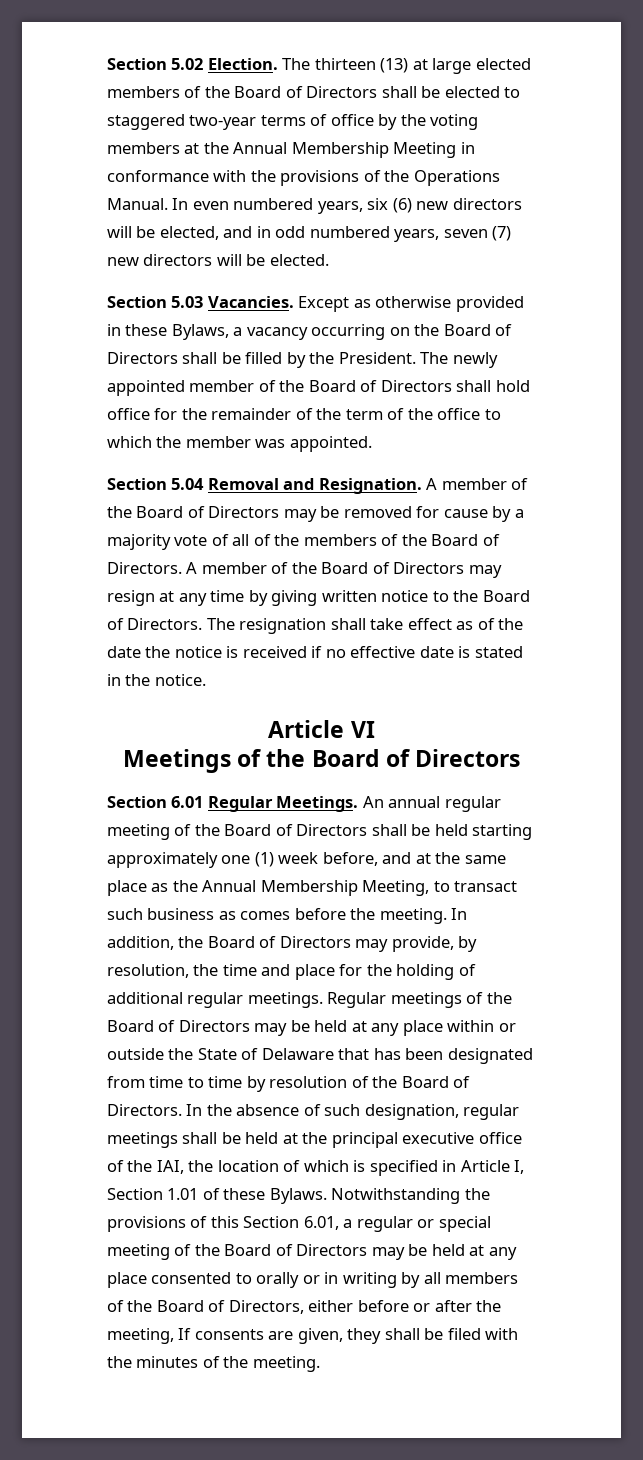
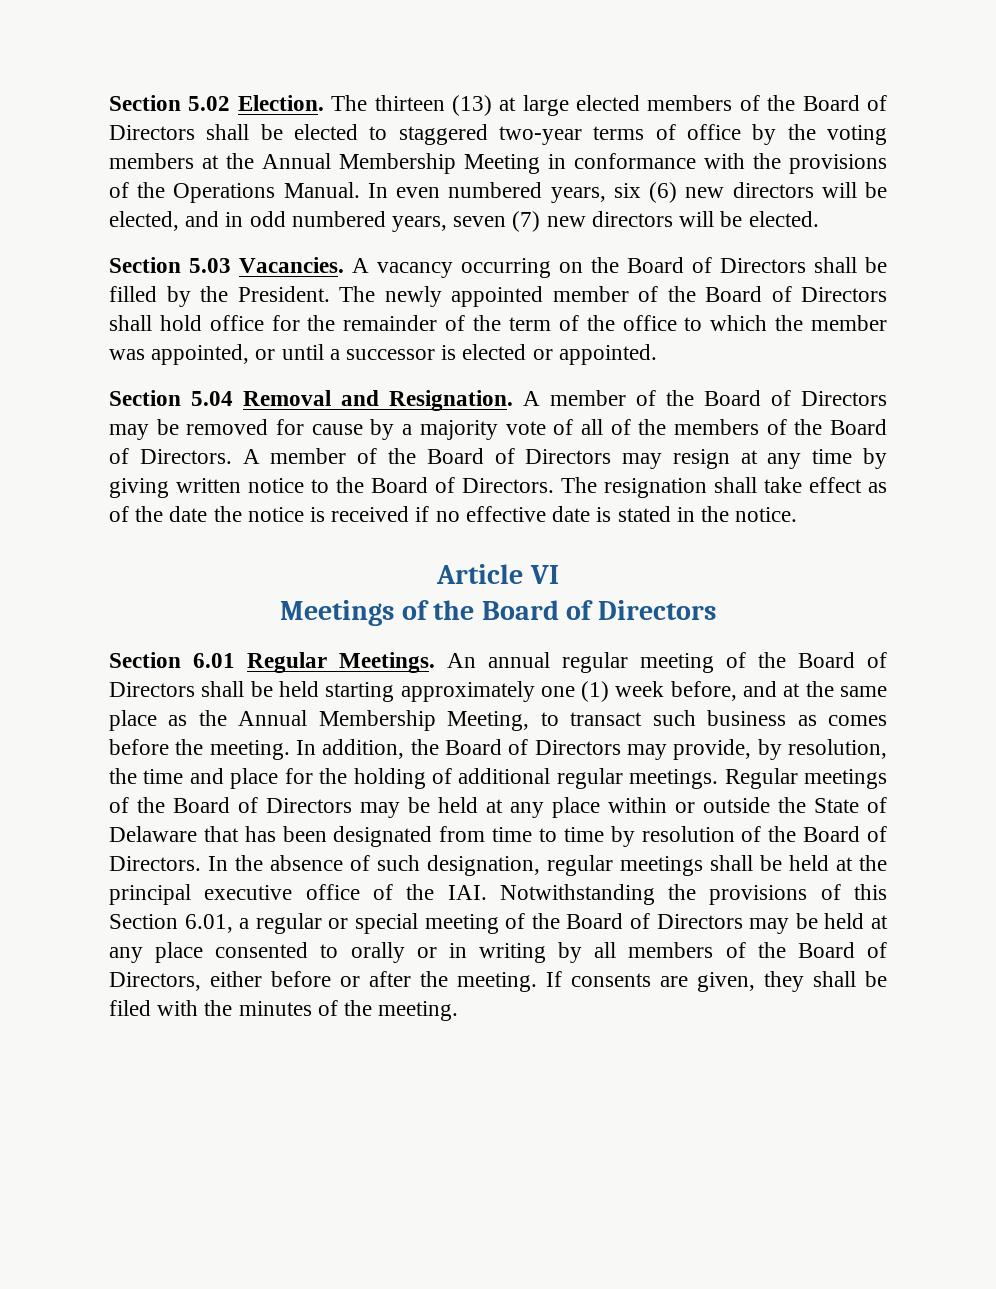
[298,296,524,312] [107,324,243,340] Except as otherwise provided in these Bylaws, a -> [352,258,369,273] A
(286, 443) none -> [151,344,553,365] appointed, or until a successor is elected or
[156,1160,525,1176] [107,1188,327,1204] IAI, the location of which is specified in Article I, Section 1.01 of these Bylaws. -> [447,885,487,900] IAI.
[107,1328,174,1344] meeting, -> [457,972,537,992] meeting.

